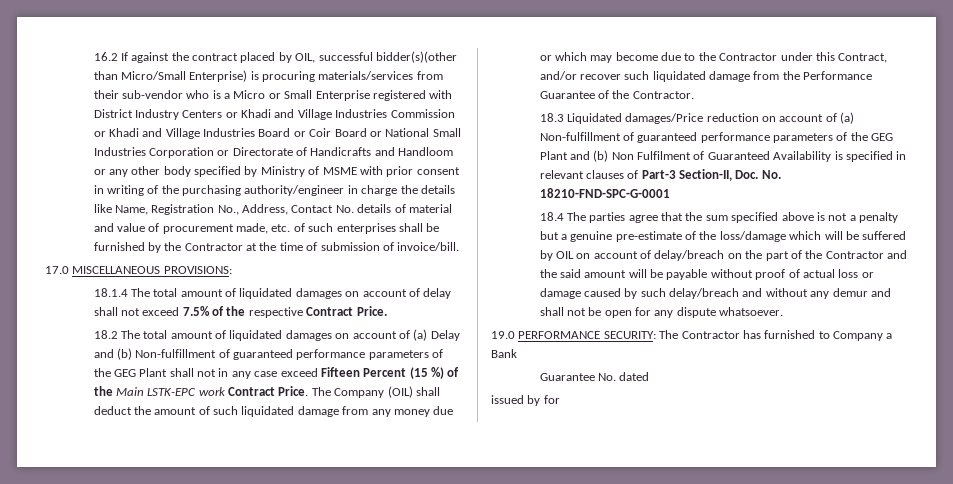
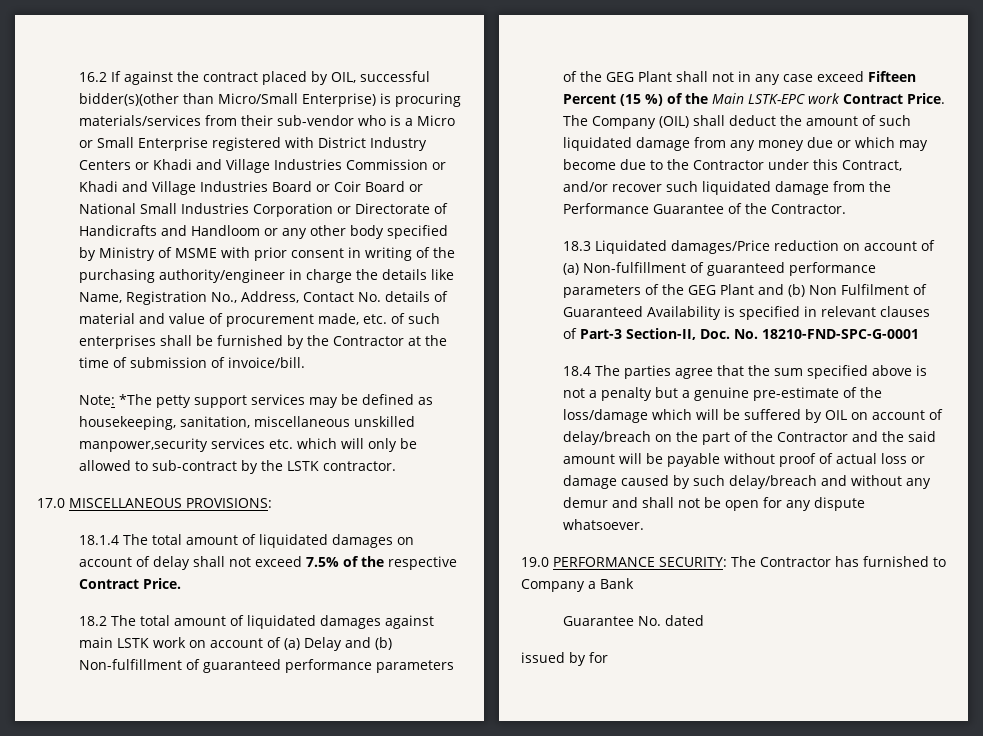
(460, 246) none -> [79,394,434,408] [79,416,416,430] [79,438,418,452] [79,460,397,474] // Note: *The petty support services may be defined as housekeeping, sanitation, miscellaneous unskilled manpower,security services etc. which will only be allowed to sub-contract by the LSTK contractor.
(332, 335) none -> [385,615,435,629] [79,637,187,648] against main LSTK work

